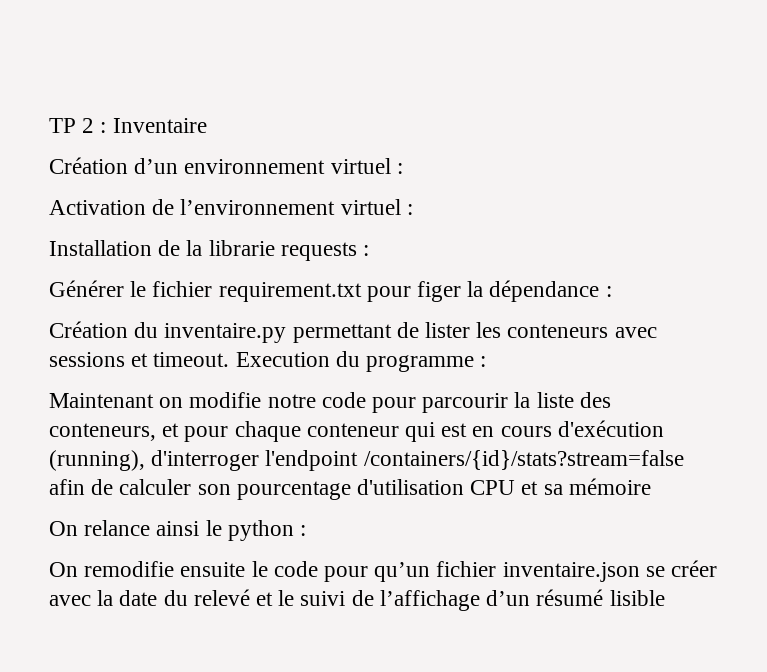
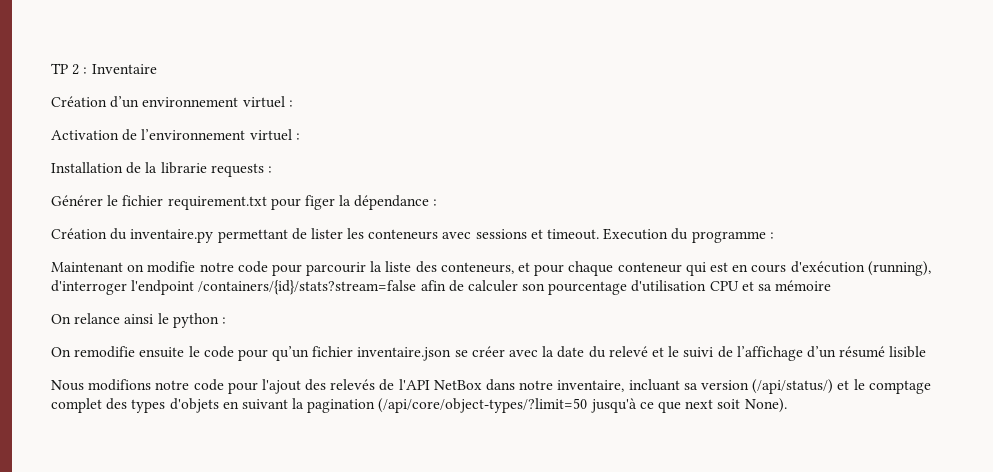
(665, 598) none -> [51,379,931,394] [51,398,787,413] // Nous modifions notre code pour l'ajout des relevés de l'API NetBox dans notre inventaire, incluant sa version (/api/status/) et le comptage complet des types d'objets en suivant la pagination (/api/core/object-types/?limit=50 jusqu'à ce que next soit None).

